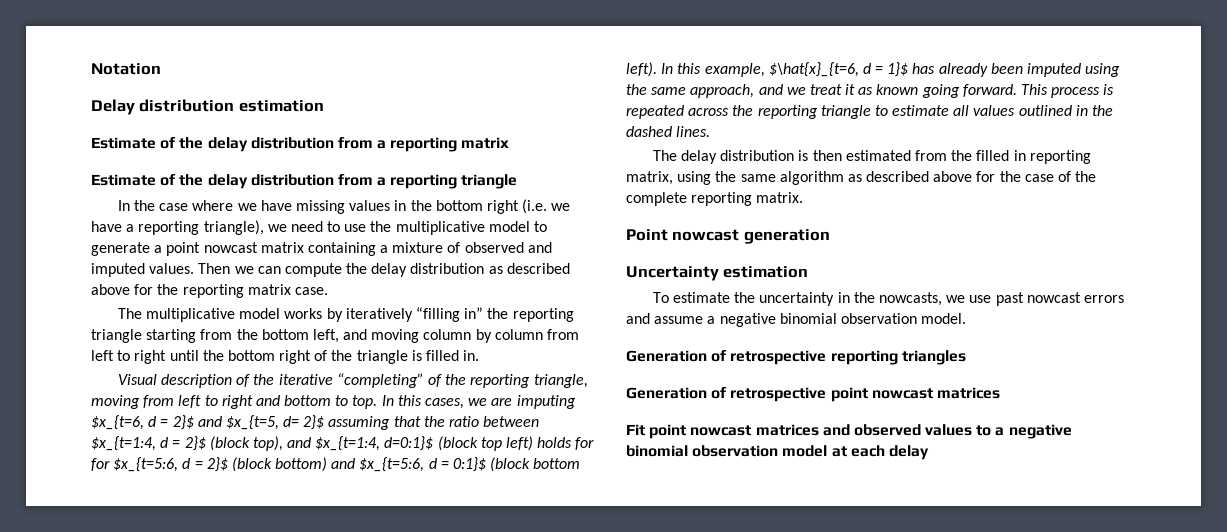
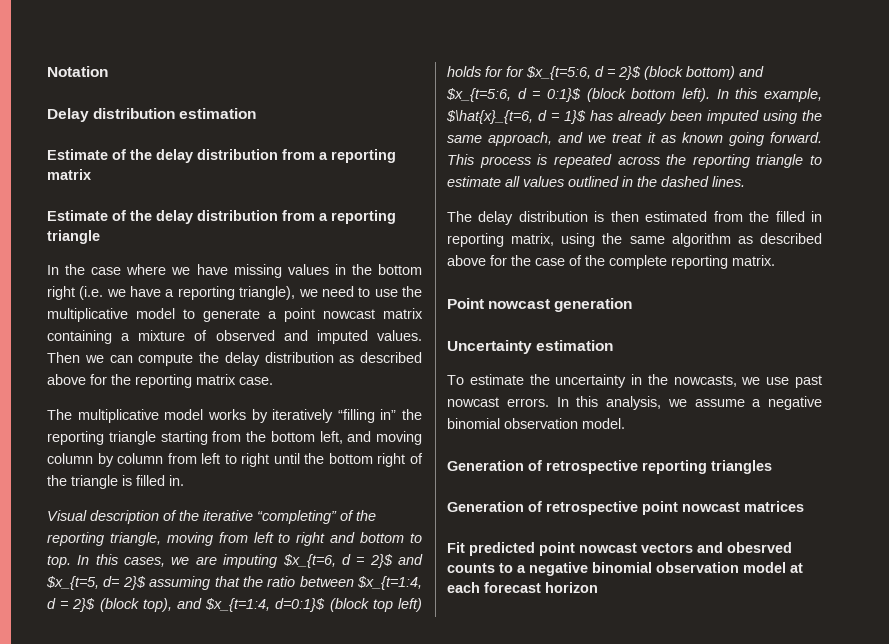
[1083,295,1124,303] [626,313,650,324] errors and -> [506,396,687,410] errors. In this analysis, we
[649,424,973,439] point nowcast matrices and observed values -> [469,542,792,556] [447,563,495,573] predicted point nowcast vectors and obesrved counts
[888,445,929,460] delay -> [484,582,598,593] forecast horizon

